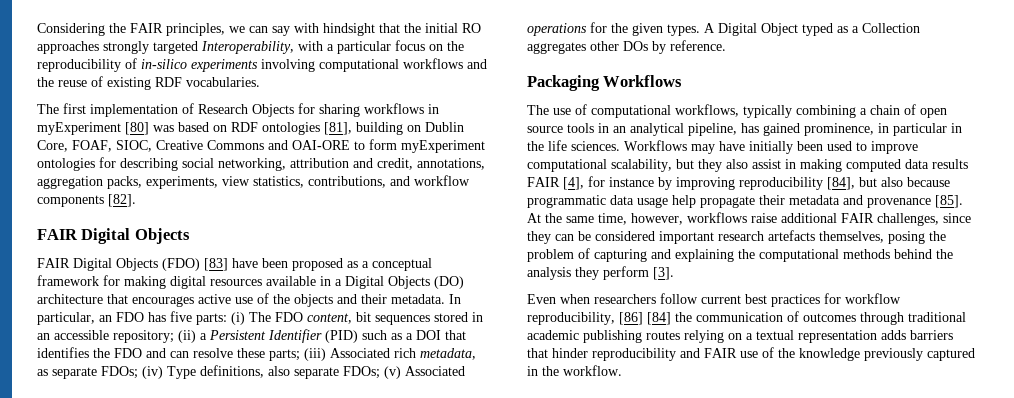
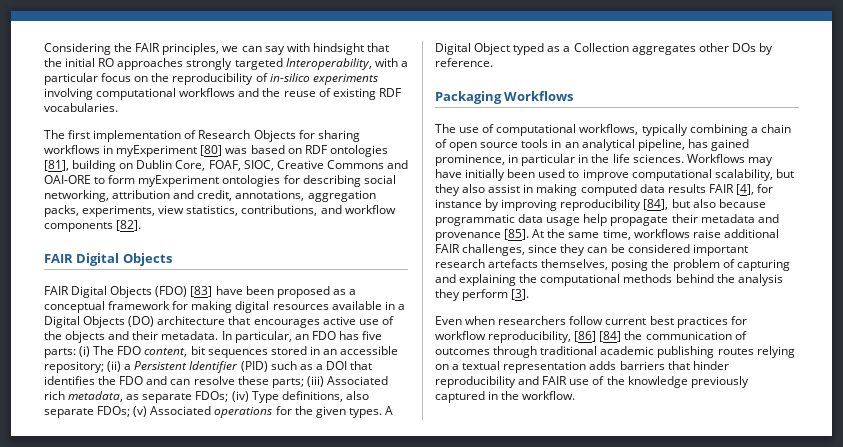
[631,213,683,225] however, -> (631, 234) none

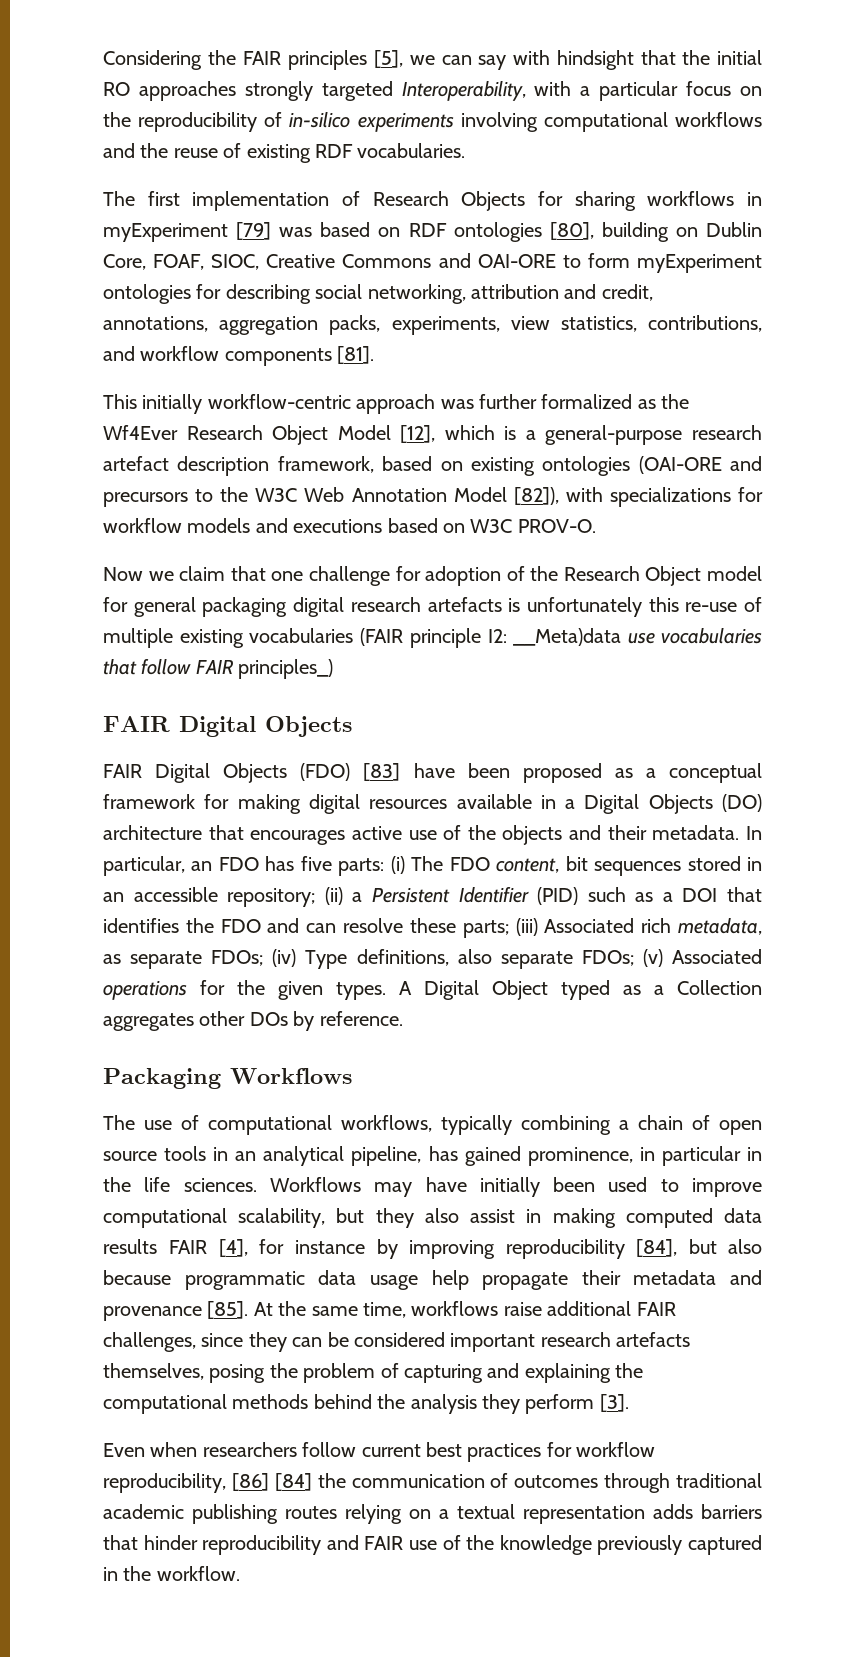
[162,43,220,55] principles, -> [288,50,403,70] principles [5],
[200,145,223,156] [80] -> [236,222,272,240] [79]
[44,160,69,171] [81], -> [549,222,594,240] [80],
[116,220,142,231] [82]. -> [337,346,375,364] [103,394,690,414] [103,425,762,445] [103,456,762,476] [103,487,764,507] [103,518,596,533] [103,566,762,586] [103,597,762,617] [103,628,762,648] [103,659,334,679] [81]. // This initially workflow-centric approach was further formalized as the Wf4Ever Research Object Model [12], which is a general-purpose research artefact description framework, based on existing ontologies (OAI-ORE and precursors to the W3C Web Annotation Model [82]), with specializations for workflow models and executions based on W3C PROV-O. // Now we claim that one challenge for adoption of the Research Object model for general packaging digital research artefacts is unfortunately this re-use of multiple existing vocabularies (FAIR principle I2: __Meta)data use vocabularies that follow FAIR principles_)

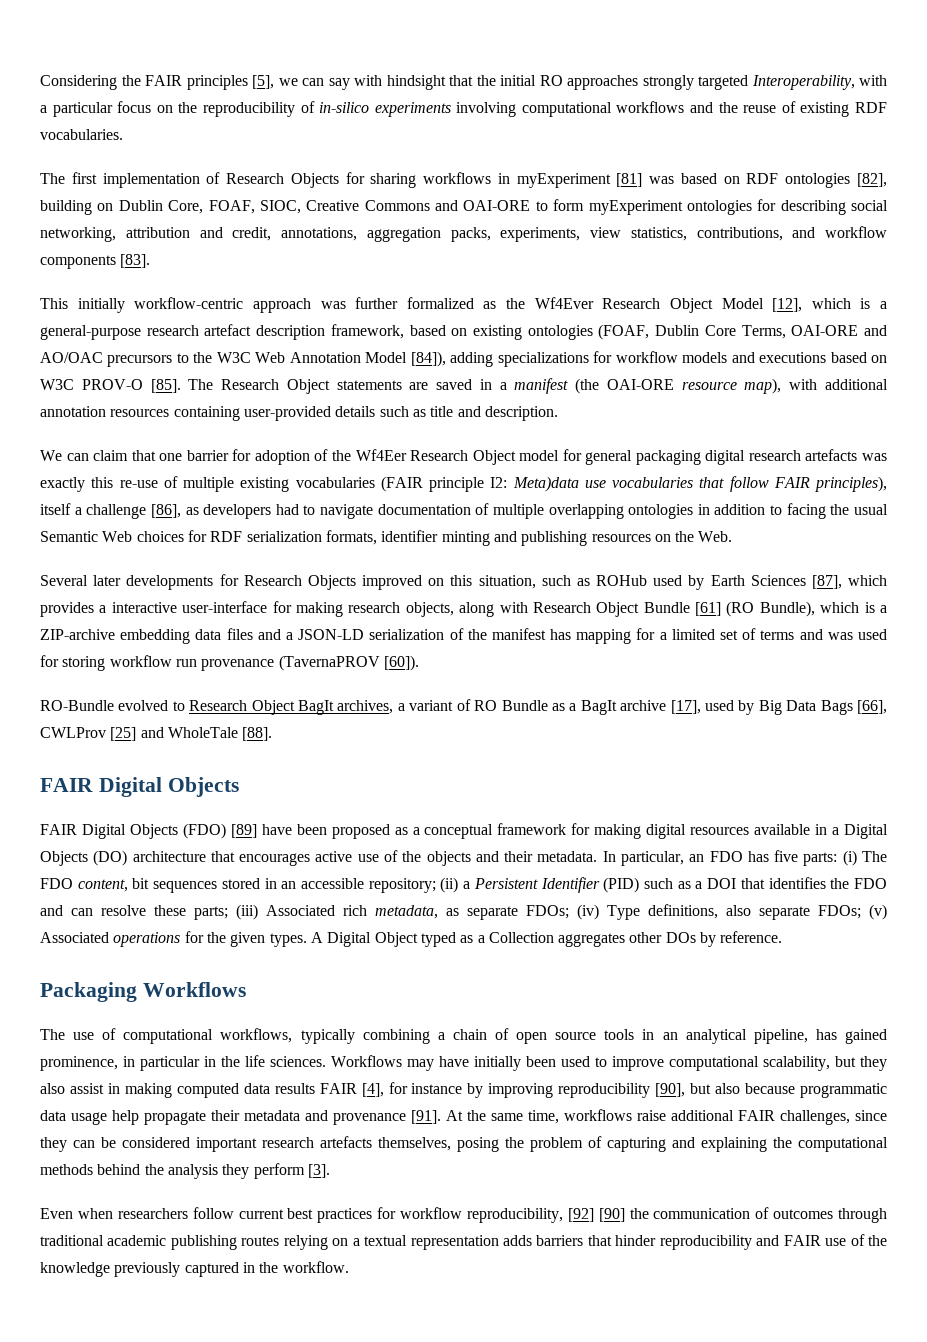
[236,222,272,240] [79] -> [616,173,643,187] [81]
[549,222,594,240] [80], -> [856,173,887,187] [82],
[337,346,375,364] [81]. -> [120,254,151,268] [83].
[638,456,762,474] (OAI-ORE and -> [598,324,887,340] [40,352,103,363] (FOAF, Dublin Core Terms, OAI-ORE and AO/OAC
[513,487,603,505] [82]), with -> [410,351,494,367] [84]), adding
[517,519,596,533] [103,567,174,581] PROV-O. // Now we -> [81,378,888,394] [40,406,558,421] [40,450,89,461] PROV-O [85]. The Research Object statements are saved in a manifest (the OAI-ORE resource map), with additional annotation resources containing user-provided details such as title and description. // We can
[308,566,390,586] challenge -> [186,450,229,461] barrier
(559, 573) none -> [355,449,407,461] Wf4Eer
[508,597,642,617] is unfortunately -> [861,453,887,461] [40,477,85,492] was exactly
[512,628,621,646] __Meta)data -> [512,476,579,492] Meta)data
[238,659,334,679] principles_) -> [815,476,887,492] [40,503,889,519] [40,530,733,546] [40,574,887,590] [40,601,888,617] [40,628,887,644] [40,655,419,671] [40,699,887,715] [40,727,273,741] principles), itself a challenge [86], as developers had to navigate documentation of multiple overlapping ontologies in addition to facing the usual Semantic Web choices for RDF serialization formats, identifier minting and publishing resources on the Web. // Several later developments for Research Objects improved on this situation, such as ROHub used by Earth Sciences [87], which provides a interactive user-interface for making research objects, along with Research Object Bundle [61] (RO Bundle), which is a ZIP-archive embedding data files and a JSON-LD serialization of the manifest has mapping for a limited set of terms and was used for storing workflow run provenance (TavernaPROV [60]). // RO-Bundle evolved to Research Object BagIt archives, a variant of RO Bundle as a BagIt archive [17], used by Big Data Bags [66], CWLProv [25] and WholeTale [88].
[363,763,401,781] [83] -> [230,824,257,838] [89]
[635,1239,677,1257] [84], -> [655,1083,686,1097] [90],
[207,1301,249,1319] [85]. -> [411,1110,441,1124] [91].
[231,1473,312,1491] [86] [84] -> [567,1208,625,1222] [92] [90]

